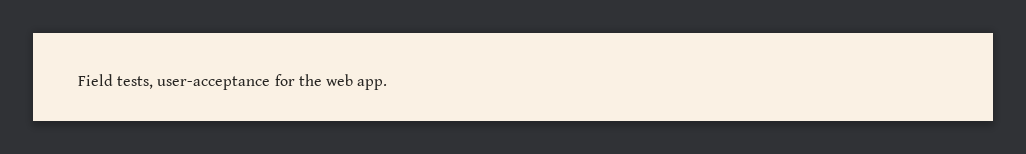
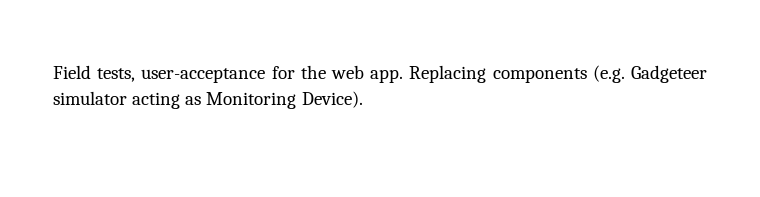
(388, 84) none -> [409,65,708,83] [53,91,363,109] Replacing components (e.g. Gadgeteer simulator acting as Monitoring Device).

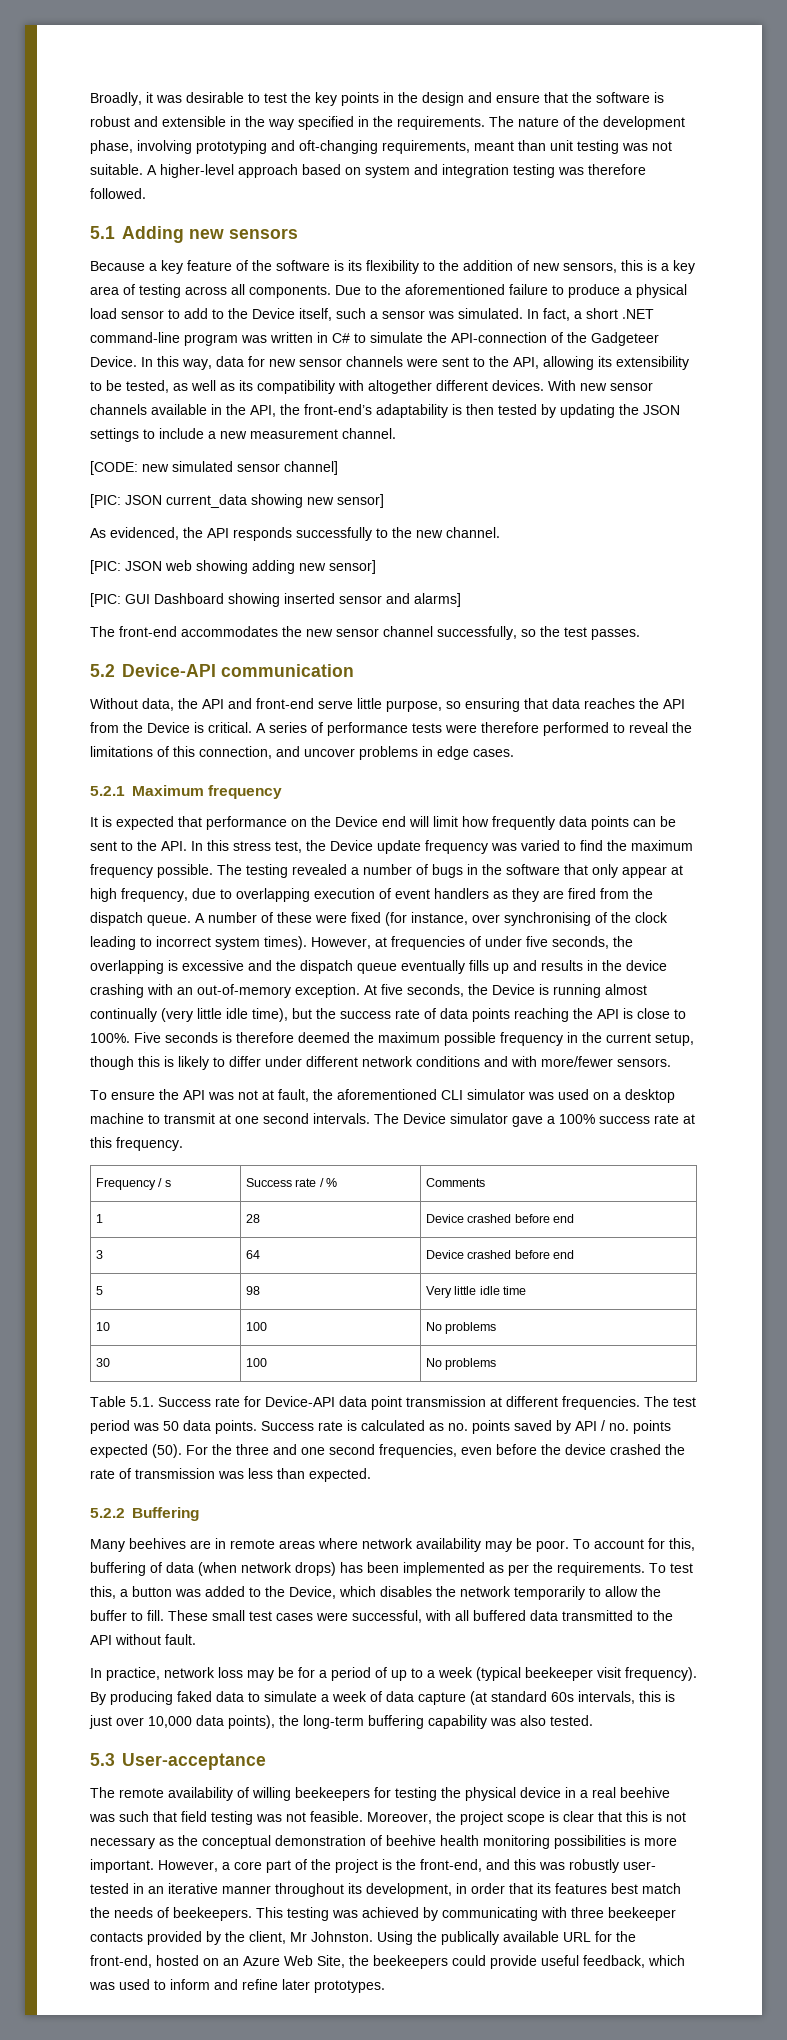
[53,65,708,83] [53,91,363,109] Field tests, user-acceptance for the web app. Replacing components (e.g. Gadgeteer simulator acting as Monitoring Device). -> [90,92,664,106] [90,116,685,130] [90,140,672,154] [90,164,646,178] [90,188,146,199] [90,226,298,243] [90,260,695,274] [90,284,687,298] [90,308,654,321] [90,332,659,346] [90,356,689,370] [90,380,653,394] [90,404,680,418] [90,428,396,442] [90,461,338,475] [90,494,384,508] [90,527,500,541] [90,560,376,574] [90,593,461,607] [90,626,640,640] [90,664,354,677] [90,698,685,712] [90,722,692,736] [90,746,514,760] [90,785,283,799] [90,816,676,830] [90,840,693,854] [90,864,683,878] [90,888,653,902] [90,912,668,926] [90,936,633,950] [90,960,667,974] [90,984,647,998] [90,1008,686,1022] [90,1032,694,1046] [90,1056,671,1070] [90,1089,675,1103] [90,1113,695,1127] [90,1137,183,1151] [95,1178,171,1190] [245,1178,338,1187] [425,1178,485,1187] [95,1214,103,1223] [245,1214,260,1223] [425,1214,575,1223] [95,1250,103,1259] [245,1250,260,1259] [425,1250,575,1259] [95,1286,103,1295] [245,1286,260,1295] [425,1286,527,1298] [95,1322,110,1331] [245,1322,267,1331] [425,1322,497,1334] [95,1358,110,1367] [245,1358,267,1367] [425,1358,497,1370] [90,1396,696,1410] [90,1420,671,1434] [90,1444,685,1458] [90,1468,371,1482] [90,1507,199,1521] [90,1538,695,1552] [90,1562,693,1576] [90,1586,661,1600] [90,1610,673,1623] [90,1634,196,1645] [90,1667,697,1681] [90,1691,675,1705] [89,1715,593,1729] [90,1753,266,1770] [90,1787,670,1801] [89,1811,686,1825] [90,1835,677,1849] [90,1859,656,1873] [90,1883,681,1897] [90,1907,676,1921] [90,1931,636,1945] [90,1955,685,1969] [89,1979,385,1993] Broadly, it was desirable to test the key points in the design and ensure that the software is robust and extensible in the way specified in the requirements. The nature of the development phase, involving prototyping and oft-changing requirements, meant than unit testing was not suitable. A higher-level approach based on system and integration testing was therefore followed. // 5.1 Adding new sensors // Because a key feature of the software is its flexibility to the addition of new sensors, this is a key area of testing across all components. Due to the aforementioned failure to produce a physical load sensor to add to the Device itself, such a sensor was simulated. In fact, a short .NET command-line program was written in C# to simulate the API-connection of the Gadgeteer Device. In this way, data for new sensor channels were sent to the API, allowing its extensibility to be tested, as well as its compatibility with altogether different devices. With new sensor channels available in the API, the front-end’s adaptability is then tested by updating the JSON settings to include a new measurement channel. // [CODE: new simulated sensor channel] // [PIC: JSON current_data showing new sensor] // As evidenced, the API responds successfully to the new channel. // [PIC: JSON web showing adding new sensor] // [PIC: GUI Dashboard showing inserted sensor and alarms] // The front-end accommodates the new sensor channel successfully, so the test passes. // 5.2 Device-API communication // Without data, the API and front-end serve little purpose, so ensuring that data reaches the API from the Device is critical. A series of performance tests were therefore performed to reveal the limitations of this connection, and uncover problems in edge cases. // 5.2.1 Maximum frequency // It is expected that performance on the Device end will limit how frequently data points can be sent to the API. In this stress test, the Device update frequency was varied to find the maximum frequency possible. The testing revealed a number of bugs in the software that only appear at high frequency, due to overlapping execution of event handlers as they are fired from the dispatch queue. A number of these were fixed (for instance, over synchronising of the clock leading to incorrect system times). However, at frequencies of under five seconds, the overlapping is excessive and the dispatch queue eventually fills up and results in the device crashing with an out-of-memory exception. At five seconds, the Device is running almost continually (very little idle time), but the success rate of data points reaching the API is close to 100%. Five seconds is therefore deemed the maximum possible frequency in the current setup, though this is likely to differ under different network conditions and with more/fewer sensors. // To ensure the API was not at fault, the aforementioned CLI simulator was used on a desktop machine to transmit at one second intervals. The Device simulator gave a 100% success rate at this frequency. // Frequency / s | Success rate / % | Comments // 1 | 28 | Device crashed before end // 3 | 64 | Device crashed before end // 5 | 98 | Very little idle time // 10 | 100 | No problems // 30 | 100 | No problems // Table 5.1. Success rate for Device-API data point transmission at different frequencies. The test period was 50 data points. Success rate is calculated as no. points saved by API / no. points expected (50). For the three and one second frequencies, even before the device crashed the rate of transmission was less than expected. // 5.2.2 Buffering // Many beehives are in remote areas where network availability may be poor. To account for this, buffering of data (when network drops) has been implemented as per the requirements. To test this, a button was added to the Device, which disables the network temporarily to allow the buffer to fill. These small test cases were successful, with all buffered data transmitted to the API without fault. // In practice, network loss may be for a period of up to a week (typical beekeeper visit frequency). By producing faked data to simulate a week of data capture (at standard 60s intervals, this is just over 10,000 data points), the long-term buffering capability was also tested. // 5.3 User-acceptance // The remote availability of willing beekeepers for testing the physical device in a real beehive was such that field testing was not feasible. Moreover, the project scope is clear that this is not necessary as the conceptual demonstration of beehive health monitoring possibilities is more important. However, a core part of the project is the front-end, and this was robustly user- tested in an iterative manner throughout its development, in order that its features best match the needs of beekeepers. This testing was achieved by communicating with three beekeeper contacts provided by the client, Mr Johnston. Using the publically available URL for the front-end, hosted on an Azure Web Site, the beekeepers could provide useful feedback, which was used to inform and refine later prototypes.

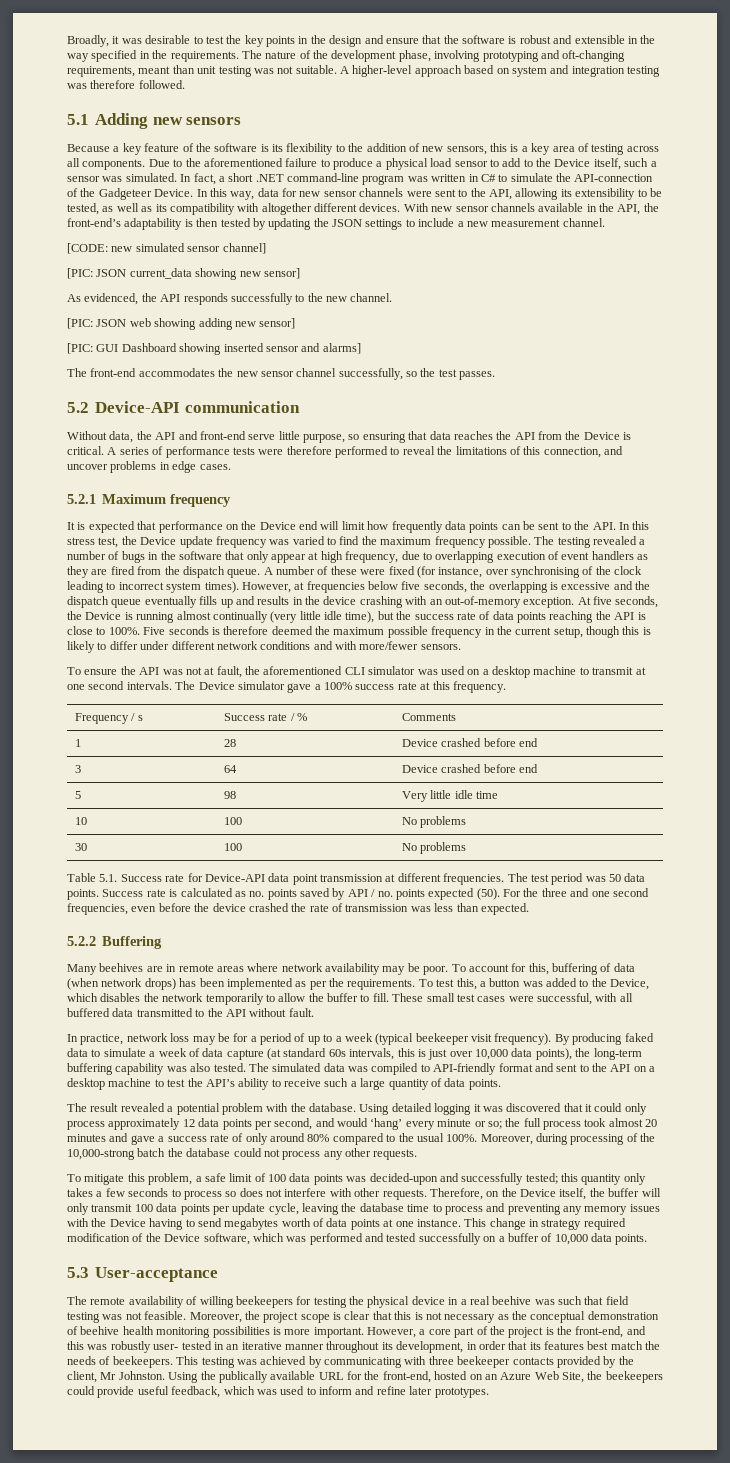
[469,936,522,947] of under -> [368,581,398,590] below
(593, 1720) none -> [248,1063,656,1075] [67,1078,501,1090] [67,1103,647,1115] [67,1118,658,1130] [67,1133,656,1145] [67,1148,418,1160] [67,1173,646,1185] [67,1188,661,1200] [67,1203,660,1215] [67,1218,626,1230] [67,1233,648,1245] The simulated data was compiled to API-friendly format and sent to the API on a desktop machine to test the API’s ability to receive such a large quantity of data points. // The result revealed a potential problem with the database. Using detailed logging it was discovered that it could only process approximately 12 data points per second, and would ‘hang’ every minute or so; the full process took almost 20 minutes and gave a success rate of only around 80% compared to the usual 100%. Moreover, during processing of the 10,000-strong batch the database could not process any other requests. // To mitigate this problem, a safe limit of 100 data points was decided-upon and successfully tested; this quantity only takes a few seconds to process so does not interfere with other requests. Therefore, on the Device itself, the buffer will only transmit 100 data points per update cycle, leaving the database time to process and preventing any memory issues with the Device having to send megabytes worth of data points at one instance. This change in strategy required modification of the Device software, which was performed and tested successfully on a buffer of 10,000 data points.

